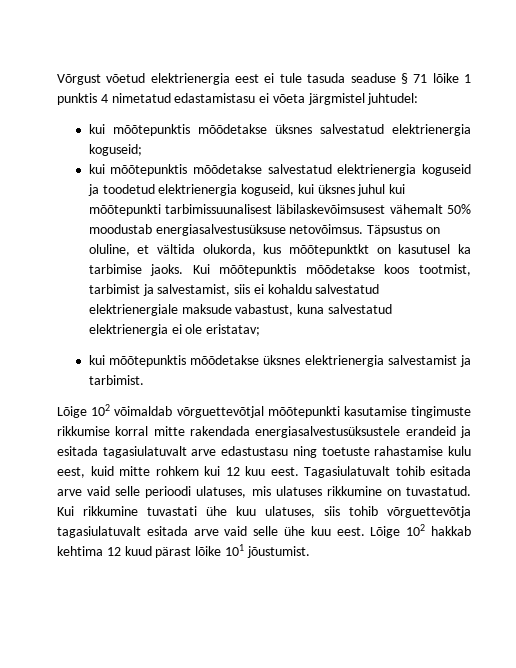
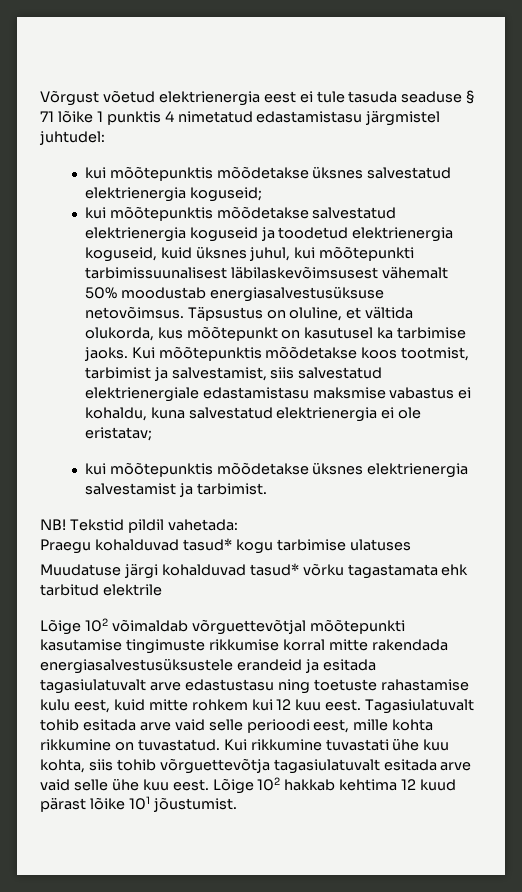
[259,93,305,103] ei võeta -> (363, 117) none
[297,184,386,196] kui üksnes juhul -> [160,246,291,261] kuid üksnes juhul,
[289,244,370,256] mõõtepunktkt -> [186,326,278,341] mõõtepunkt
[253,284,380,294] [88,304,294,316] ei kohaldu salvestatud elektrienergiale maksude vabastust, -> [298,367,383,379] [84,387,472,402] [84,407,147,421] salvestatud elektrienergiale edastamistasu maksmise vabastus ei kohaldu,
(144, 380) none -> [40,519,238,533] [40,538,411,554] [40,563,469,579] [40,584,162,596] // NB! Tekstid pildil vahetada: // Praegu kohalduvad tasud* kogu tarbimise ulatuses // Muudatuse järgi kohalduvad tasud* võrku tagastamata ehk tarbitud elektrile
[196,486,322,498] ulatuses, mis ulatuses -> [313,719,434,733] eest, mille kohta
[265,506,315,518] ulatuses, -> [40,759,85,773] kohta,

